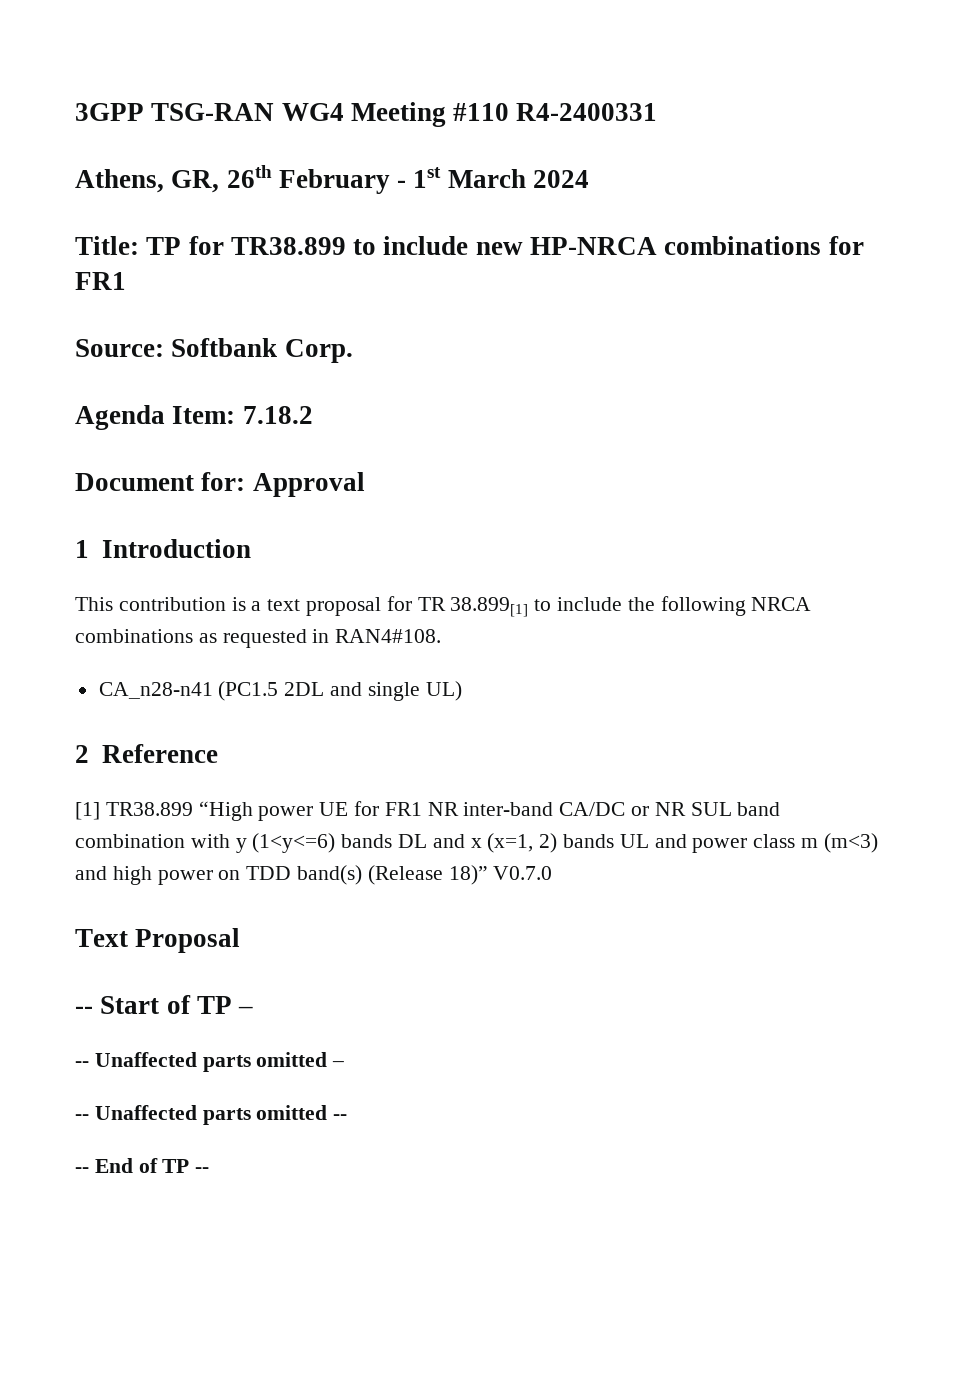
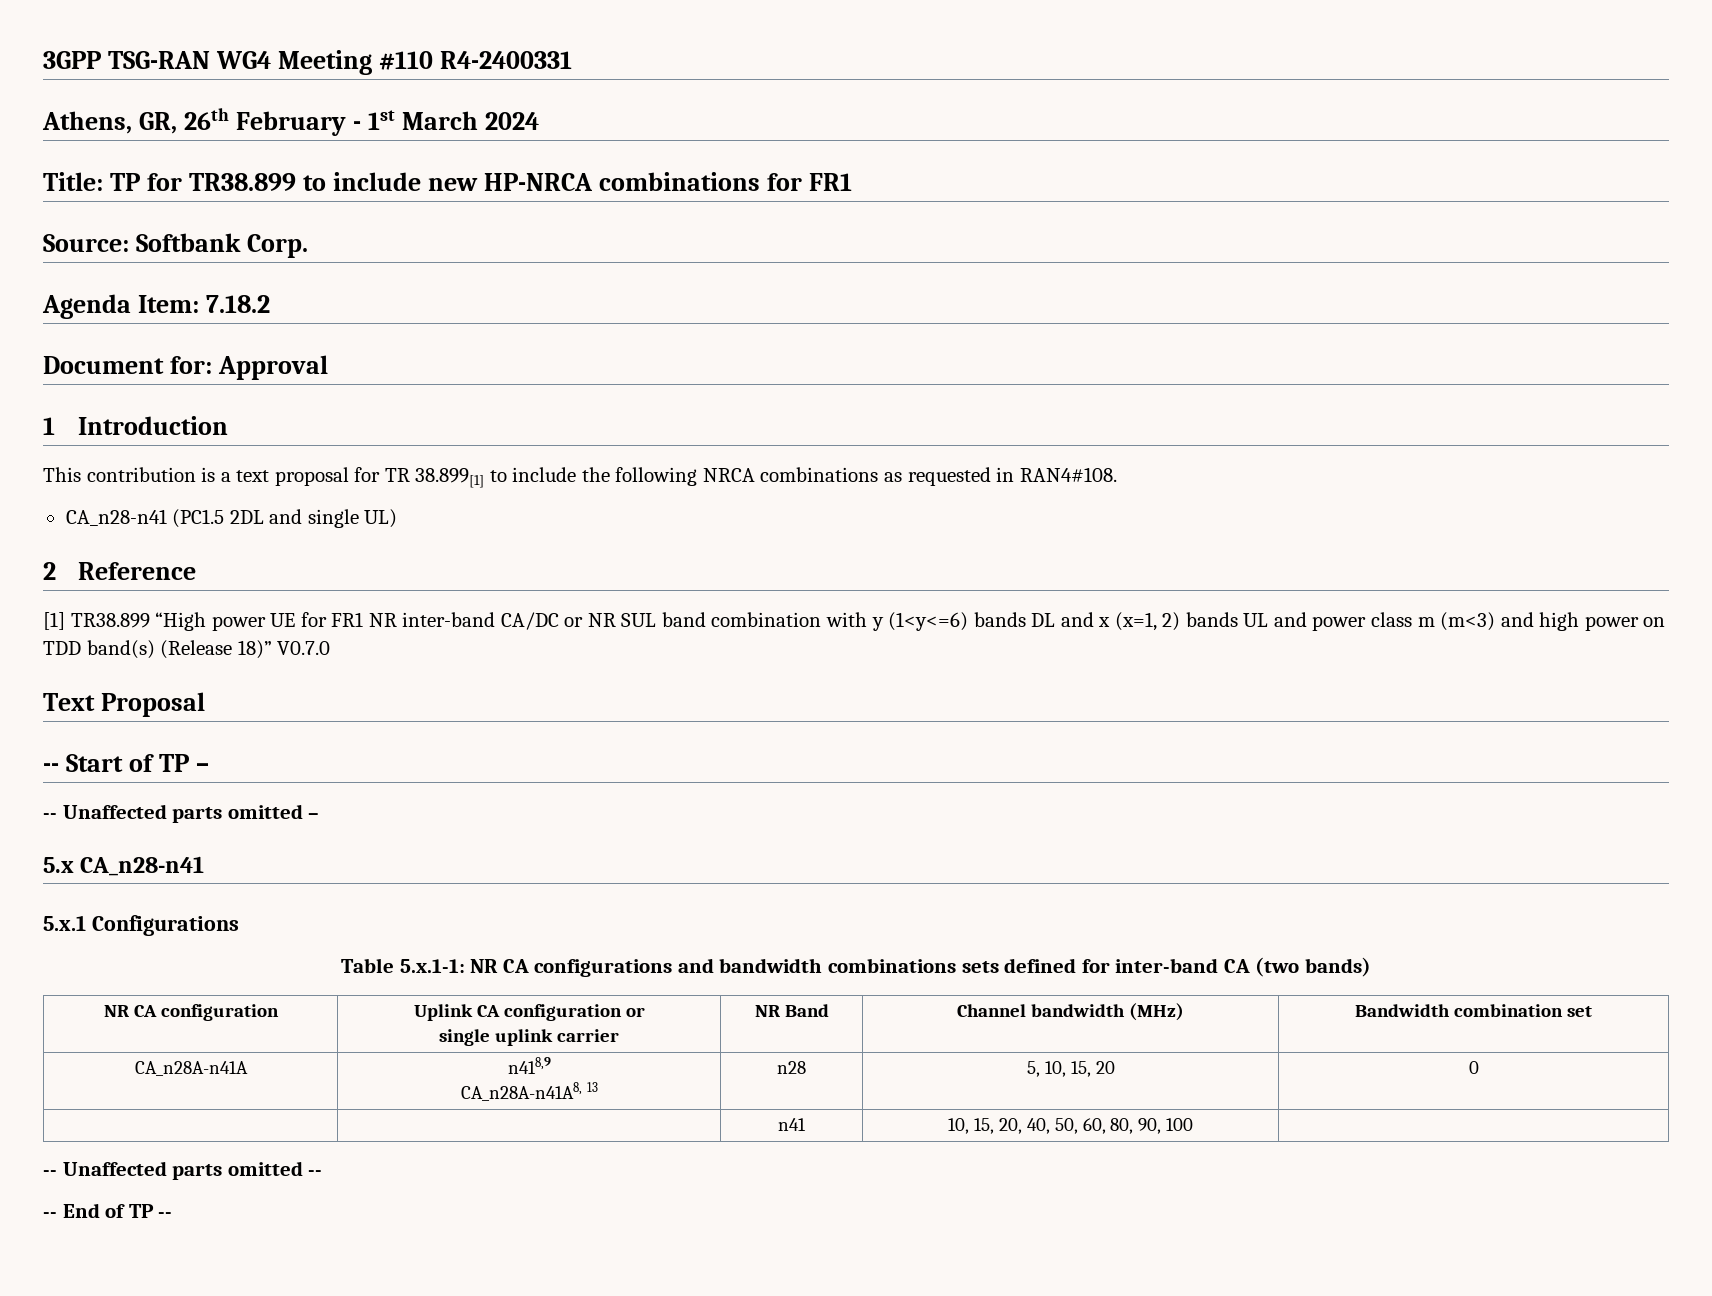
(345, 1064) none -> [43,856,205,876] [43,915,239,936] [341,957,1371,977] [103,1004,279,1021] [413,1004,645,1021] [439,1029,619,1046] [754,1004,829,1017] [957,1003,1184,1021] [1355,1004,1592,1017] [134,1061,248,1076] [507,1057,551,1074] [460,1082,598,1101] [777,1061,806,1074] [1026,1061,1115,1077] [1468,1061,1479,1074] [778,1118,806,1131] [947,1118,1194,1134] // 5.x CA_n28-n41 // 5.x.1 Configurations // Table 5.x.1-1: NR CA configurations and bandwidth combinations sets defined for inter-band CA (two bands) // NR CA configuration | Uplink CA configuration or // single uplink carrier | NR Band | Channel bandwidth (MHz) | Bandwidth combination set // CA_n28A-n41A | n418,9 // CA_n28A-n41A8, 13 | n28 | 5, 10, 15, 20 | 0 // | | n41 | 10, 15, 20, 40, 50, 60, 80, 90, 100 |

